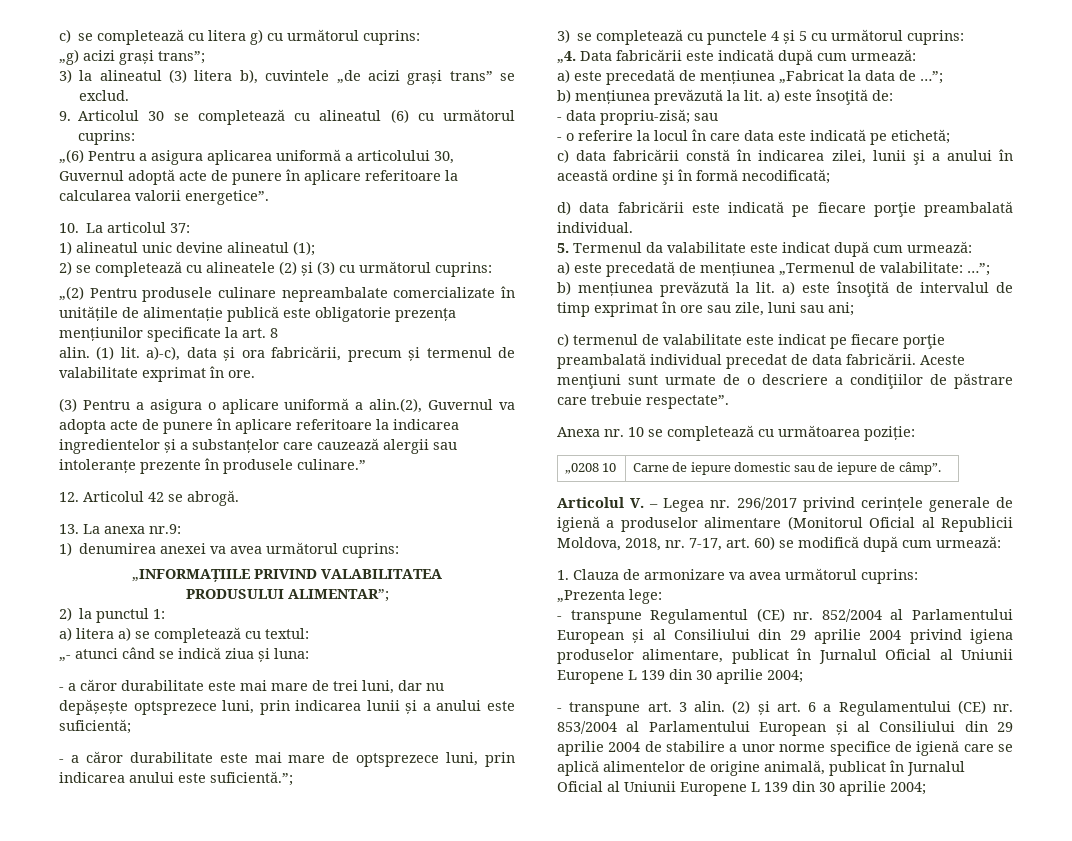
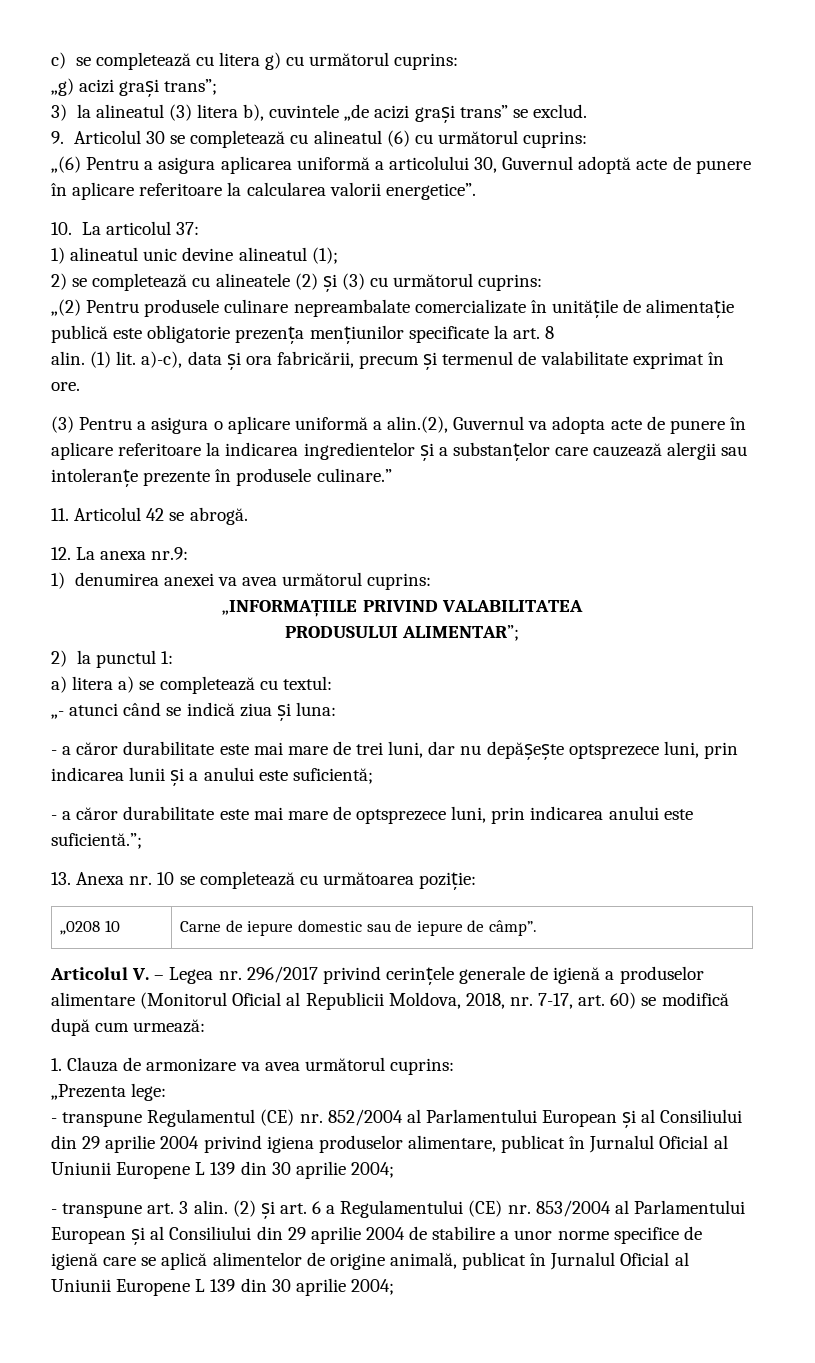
[59,492,79,502] 12. -> [51,508,69,521] 11.
[59,524,79,534] 13. -> [51,547,71,560] 12.
[557,29,965,45] [557,49,916,65] [557,69,943,85] [557,89,893,105] [557,109,718,125] [557,129,950,145] [557,149,1013,165] [557,169,830,185] [557,201,1013,217] [557,222,633,233] [557,241,972,257] [557,261,990,277] [557,281,1013,297] [557,301,854,317] [557,333,945,349] [557,353,965,369] [557,373,1013,389] [557,394,729,409] 3) se completează cu punctele 4 și 5 cu următorul cuprins: // „4. Data fabricării este indicată după cum urmează: // a) este precedată de mențiunea „Fabricat la data de …”; // b) mențiunea prevăzută la lit. a) este însoţită de: // - data propriu-zisă; sau // - o referire la locul în care data este indicată pe etichetă; // c) data fabricării constă în indicarea zilei, lunii şi a anului în această ordine şi în formă necodificată; // d) data fabricării este indicată pe fiecare porţie preambalată individual. // 5. Termenul da valabilitate este indicat după cum urmează: // a) este precedată de mențiunea „Termenul de valabilitate: …”; // b) mențiunea prevăzută la lit. a) este însoţită de intervalul de timp exprimat în ore sau zile, luni sau ani; // c) termenul de valabilitate este indicat pe fiecare porţie preambalată individual precedat de data fabricării. Aceste menţiuni sunt urmate de o descriere a condiţiilor de păstrare care trebuie respectate”. // -> [51,872,71,885] 13.

